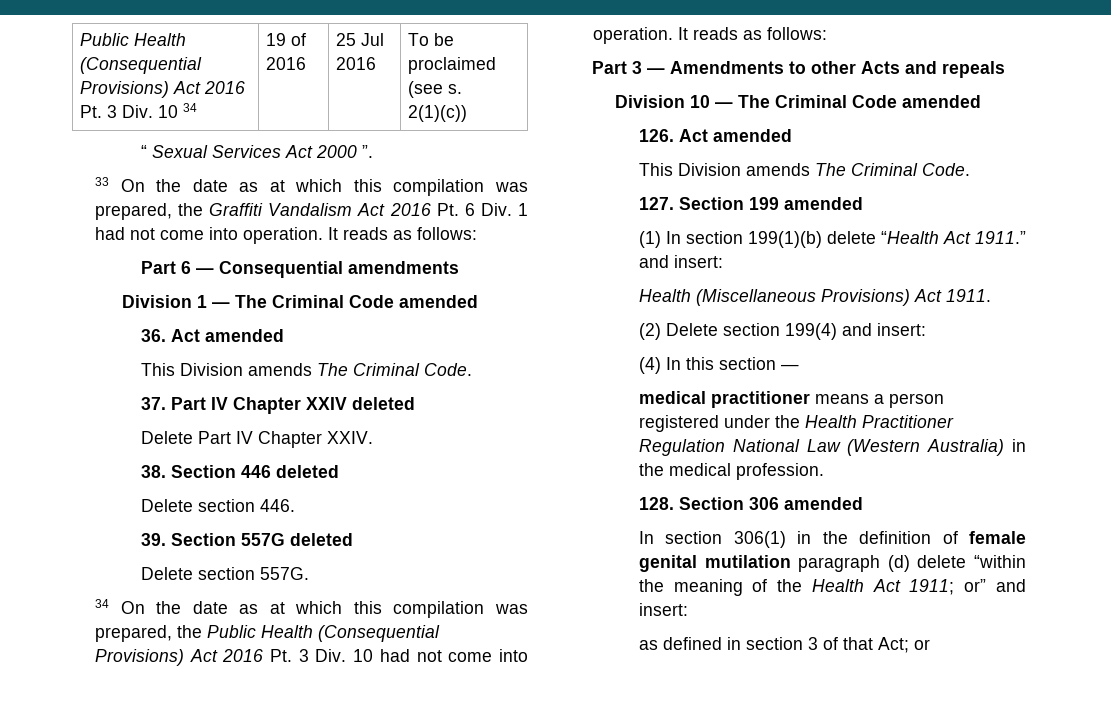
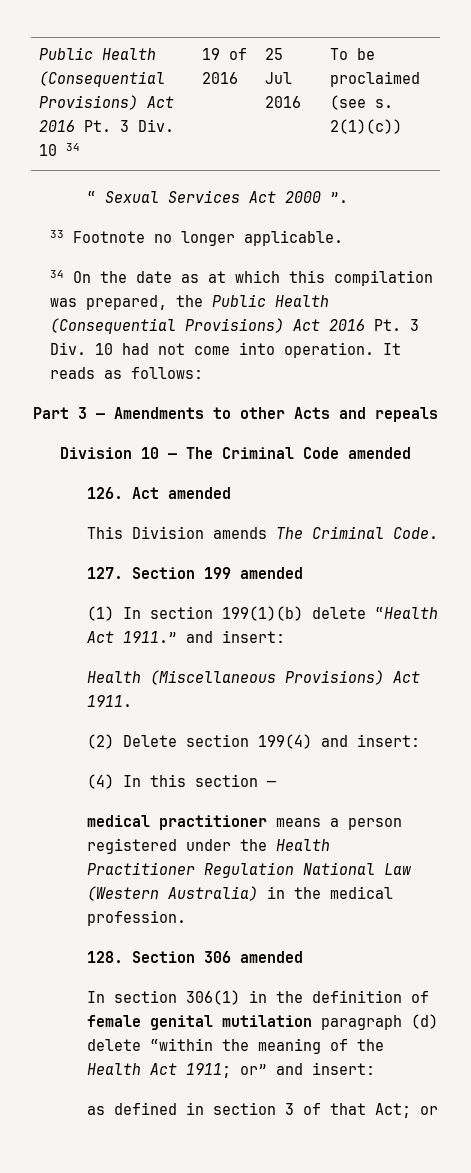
[120,179,528,196] [94,203,529,220] [94,227,477,244] [141,261,459,278] [122,295,478,308] [140,329,284,342] [140,363,472,376] [140,397,415,414] [140,431,373,448] [140,465,339,478] [140,499,295,512] [140,533,353,546] [140,567,309,580] On the date as at which this compilation was prepared, the Graffiti Vandalism Act 2016 Pt. 6 Div. 1 had not come into operation. It reads as follows: // Part 6 — Consequential amendments // Division 1 — The Criminal Code amended // 36. Act amended // This Division amends The Criminal Code. // 37. Part IV Chapter XXIV deleted // Delete Part IV Chapter XXIV. // 38. Section 446 deleted // Delete section 446. // 39. Section 557G deleted // Delete section 557G. -> [72,230,343,246] Footnote no longer applicable.

